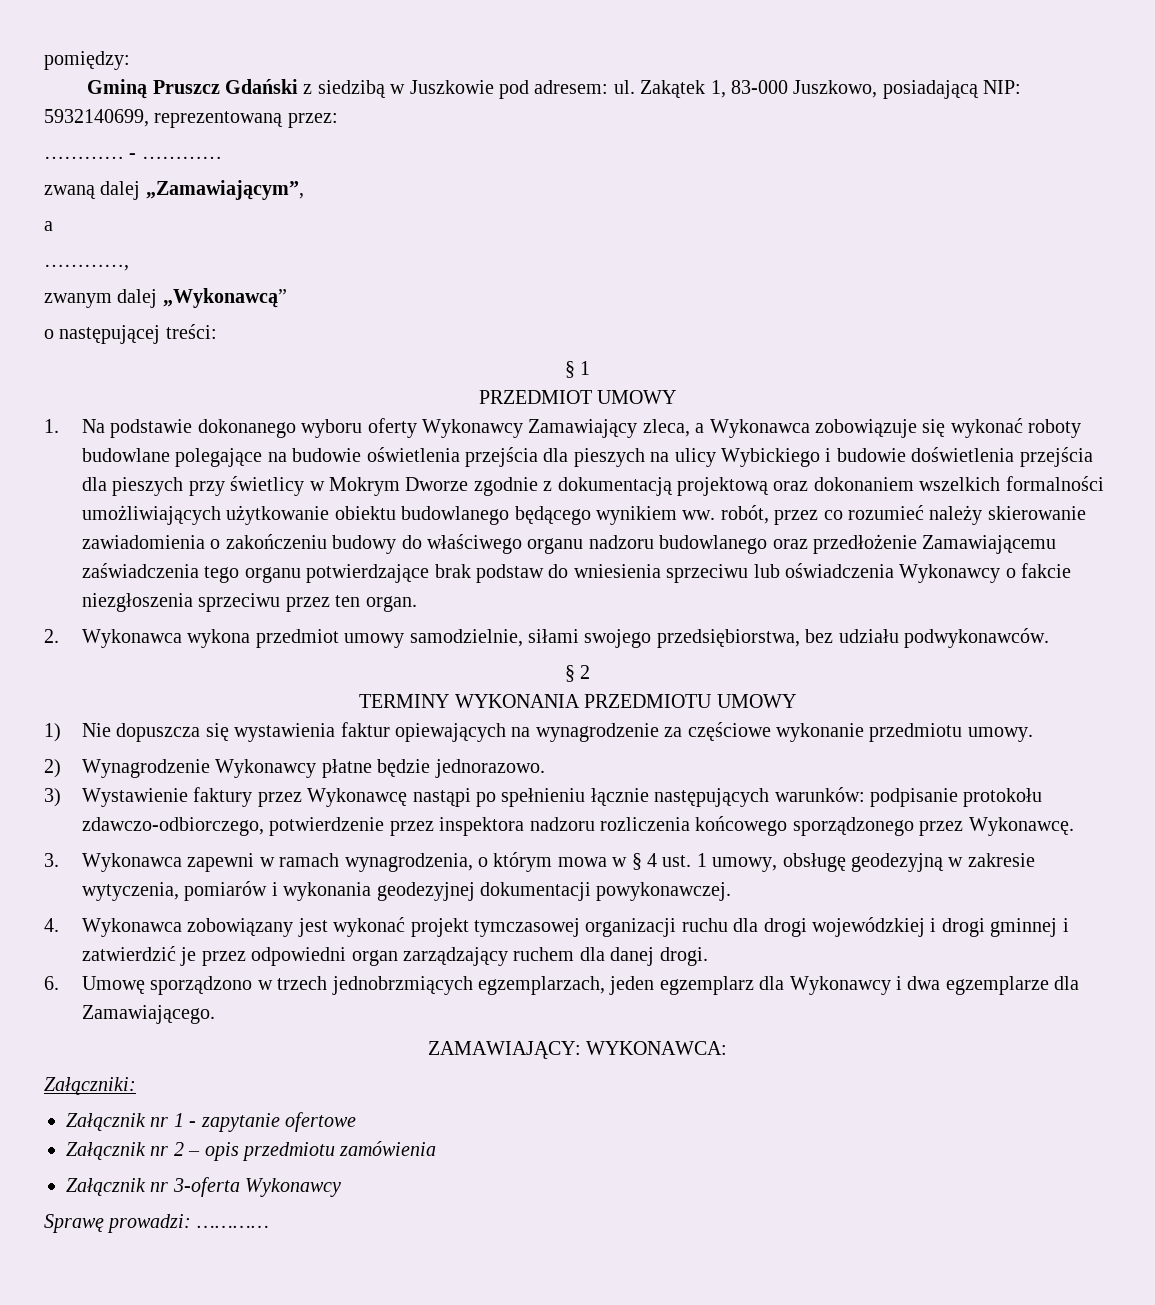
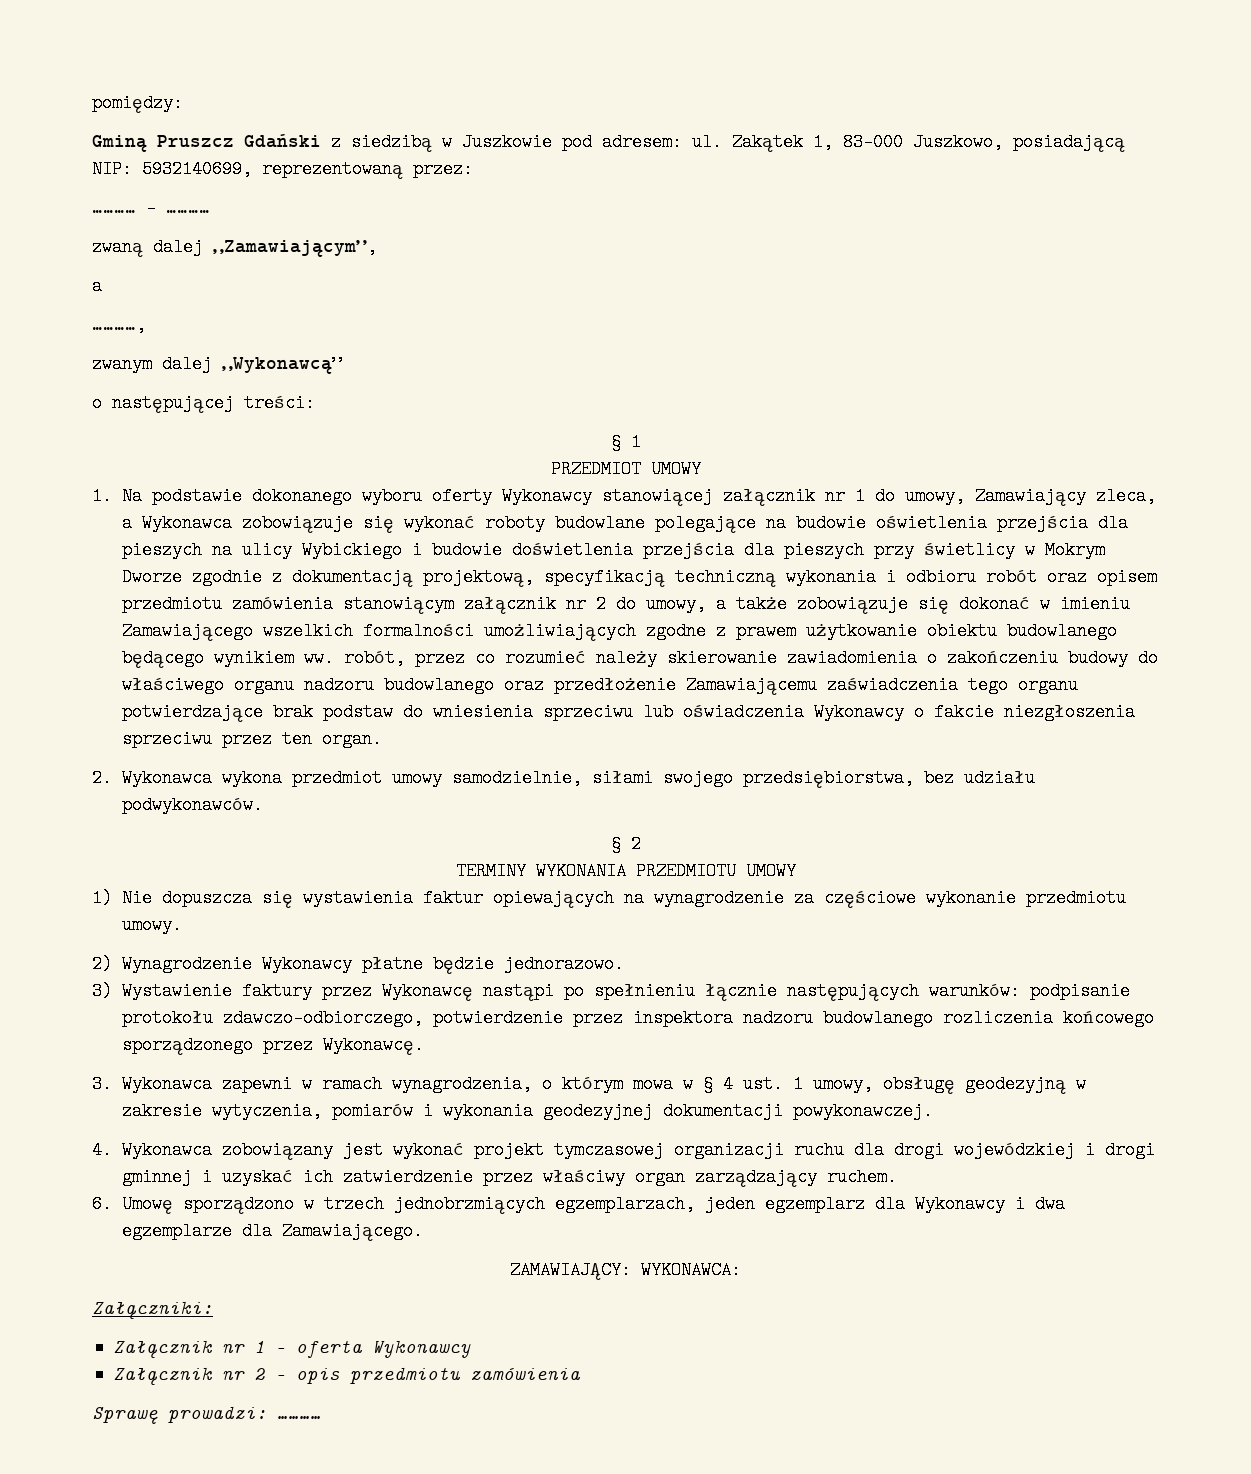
(524, 428) none -> [601,487,965,506] stanowiącej załącznik nr 1 do umowy,
[677,476,1104,496] [82,505,222,525] projektową oraz dokonaniem wszelkich formalności umożliwiających -> [422,568,1157,587] [121,595,1130,614] [121,622,796,641] projektową, specyfikacją techniczną wykonania i odbioru robót oraz opisem przedmiotu zamówienia stanowiącym załącznik nr 2 do umowy, a także zobowiązuje się dokonać w imieniu Zamawiającego wszelkich formalności umożliwiających zgodne z prawem
(595, 824) none -> [822,1009,933,1027] budowlanego
[82,946,708,966] zatwierdzić je przez odpowiedni organ zarządzający ruchem dla danej drogi. -> [221,1168,897,1187] uzyskać ich zatwierdzenie przez właściwy organ zarządzający ruchem.
[200,1112,356,1132] zapytanie ofertowe -> [296,1339,472,1358] oferta Wykonawcy
[66,1177,342,1197] // Załącznik nr 3-oferta Wykonawcy -> (582, 1374) none

